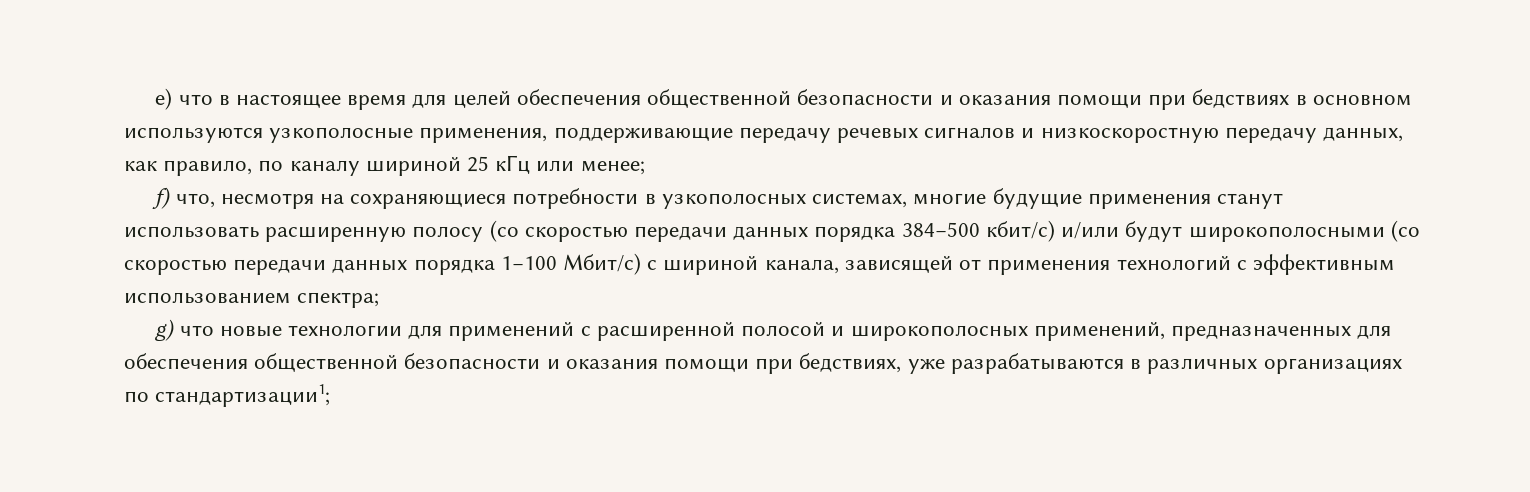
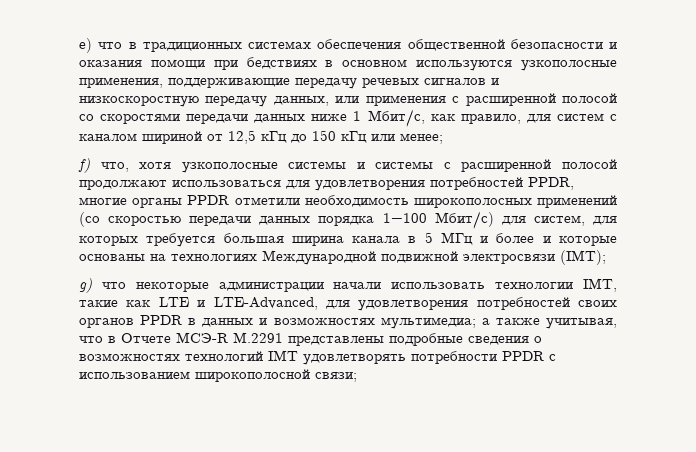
[236,90,511,110] настоящее время для целей -> [142,41,311,52] традиционных системах
[124,156,490,176] как правило, по каналу шириной 25 -> [335,93,617,106] [79,109,617,127] [79,130,336,144] или применения с расширенной полосой со скоростями передачи данных ниже 1 Мбит/с, как правило, для систем с каналом шириной от 12,5 кГц до 150
[220,188,1283,209] [124,220,1385,242] несмотря на сохраняющиеся потребности в узкополосных системах, многие будущие применения станут использовать расширенную полосу (со скоростью передачи данных порядка 384−500 кбит/с) и/или будут широкополосными -> [139,159,617,173] [79,177,574,191] [79,195,617,208] хотя узкополосные системы и системы с расширенной полосой продолжают использоваться для удовлетворения потребностей PPDR, многие органы PPDR отметили необходимость широкополосных применений
[647,254,1395,275] [124,292,380,308] [155,319,1392,341] [124,353,1402,374] [124,384,331,407] с шириной канала, зависящей от применения технологий с эффективным использованием спектра; // g) что новые технологии для применений с расширенной полосой и широкополосных применений, предназначенных для обеспечения общественной безопасности и оказания помощи при бедствиях, уже разрабатываются в различных организациях по стандартизации1; -> [501,215,617,226] [79,232,617,247] [79,250,606,265] [79,278,617,293] [79,297,617,311] [79,315,617,329] [79,332,542,346] [79,350,556,365] [79,369,357,382] для систем, для которых требуется большая ширина канала в 5 МГц и более и которые основаны на технологиях Международной подвижной электросвязи (IMT); // g) что некоторые администрации начали использовать технологии IMT, такие как LTE и LTE-Advanced, для удовлетворения потребностей своих органов PPDR в данных и возможностях мультимедиа; а также учитывая, что в Отчете МСЭ-R M.2291 представлены подробные сведения о возможностях технологий IMT удовлетворять потребности PPDR с использованием широкополосной связи;

